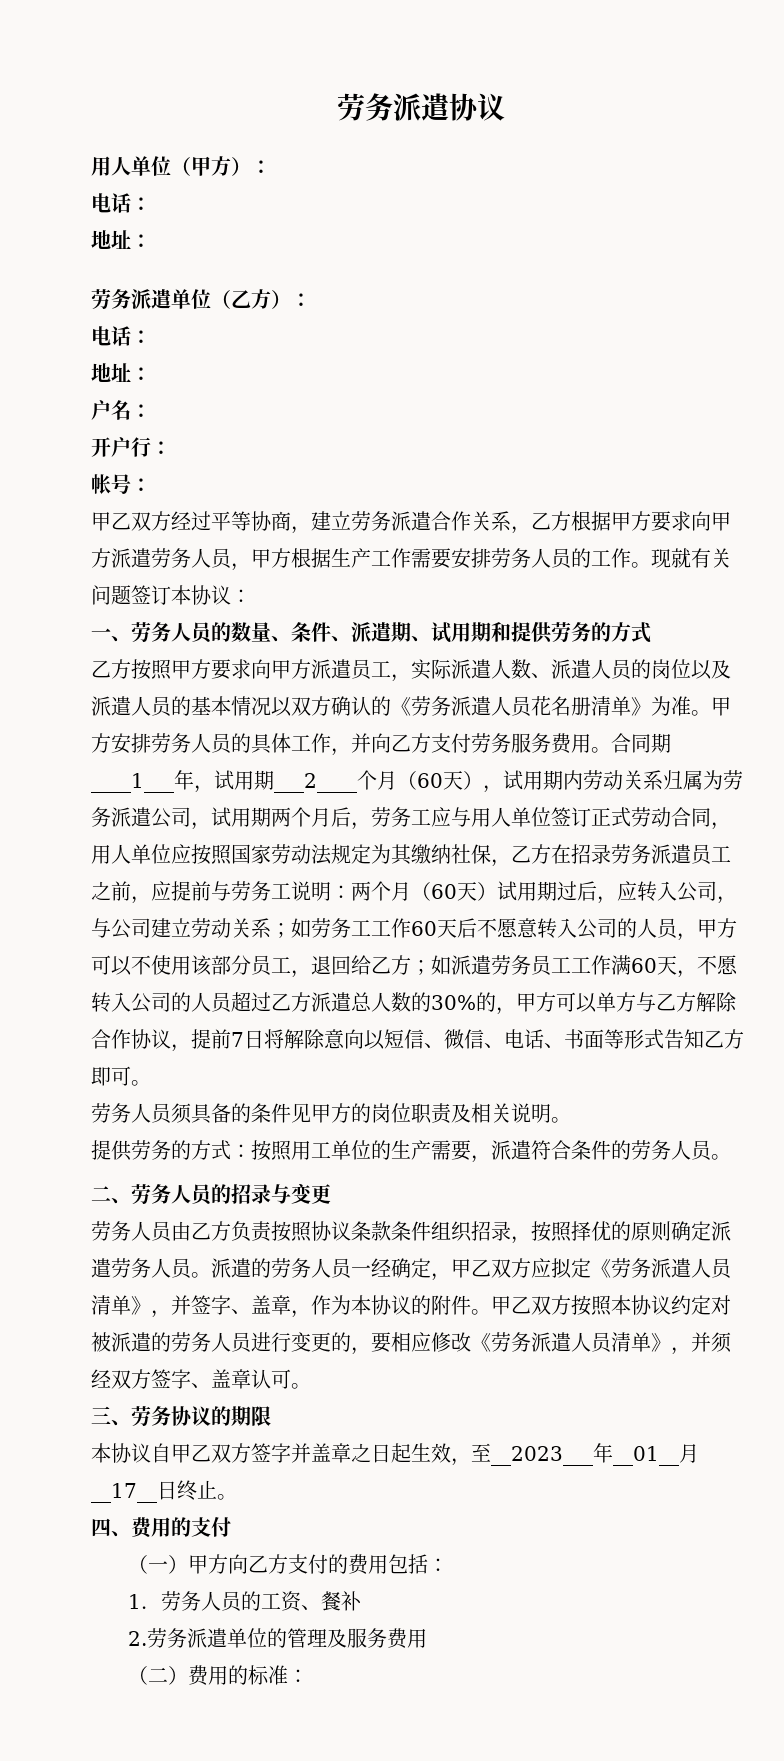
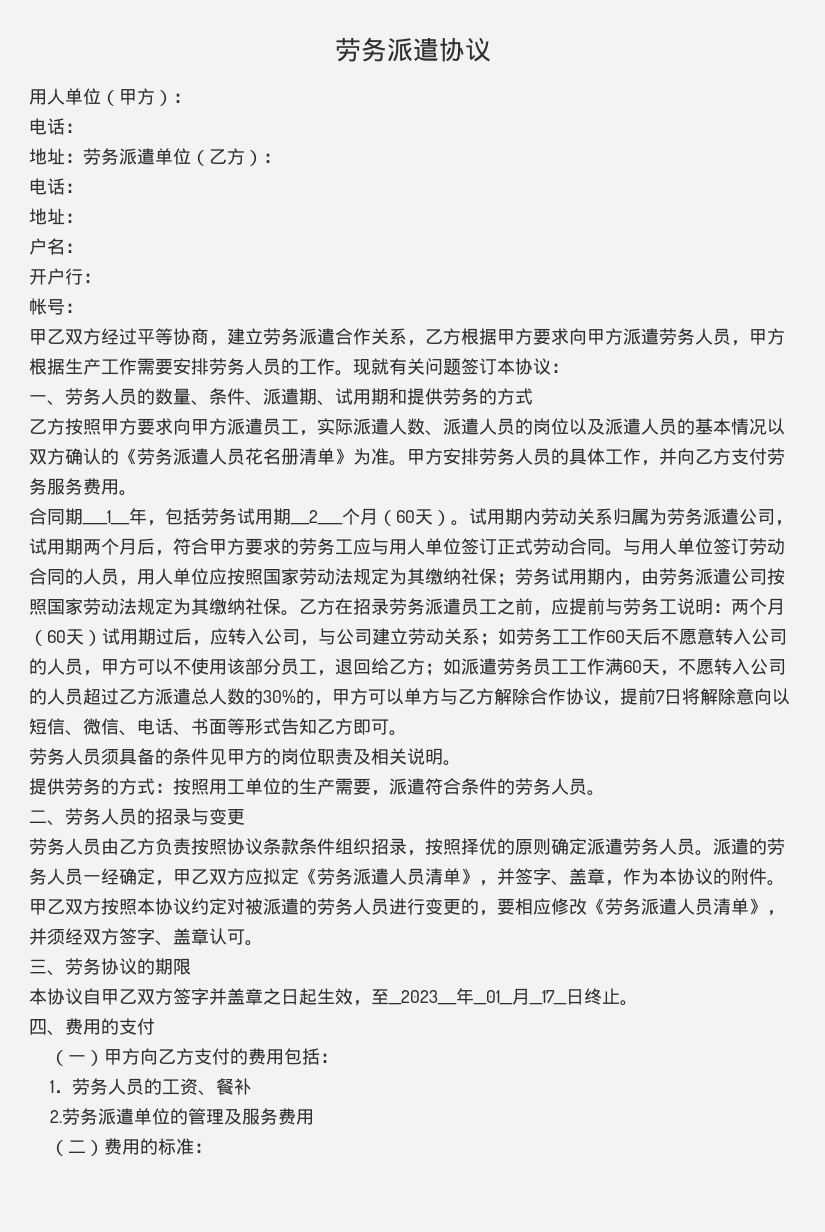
(151, 241) // -> (83, 158) none
(611, 750) none -> (137, 493) //
(214, 789) none -> [165,508,237,525] 包括劳务
[483,785,503,793] ， -> [451,520,469,526] 。
(371, 826) none -> [173,538,299,555] 符合甲方要求的
(711, 817) none -> [605,538,785,556] [29,568,119,585] 。与用人单位签订劳动合同的人员
[491,859,511,867] ， -> [497,568,785,586] [29,598,299,616] ；劳务试用期内，由劳务派遣公司按照国家劳动法规定为其缴纳社保。

